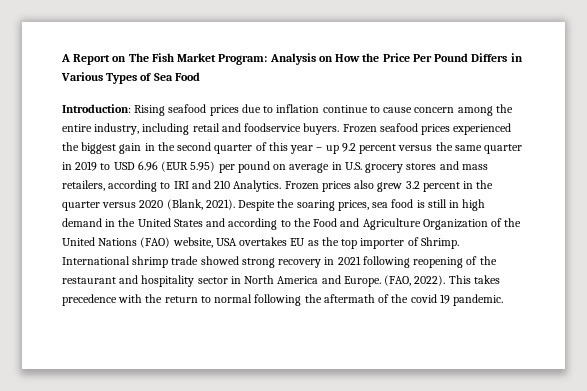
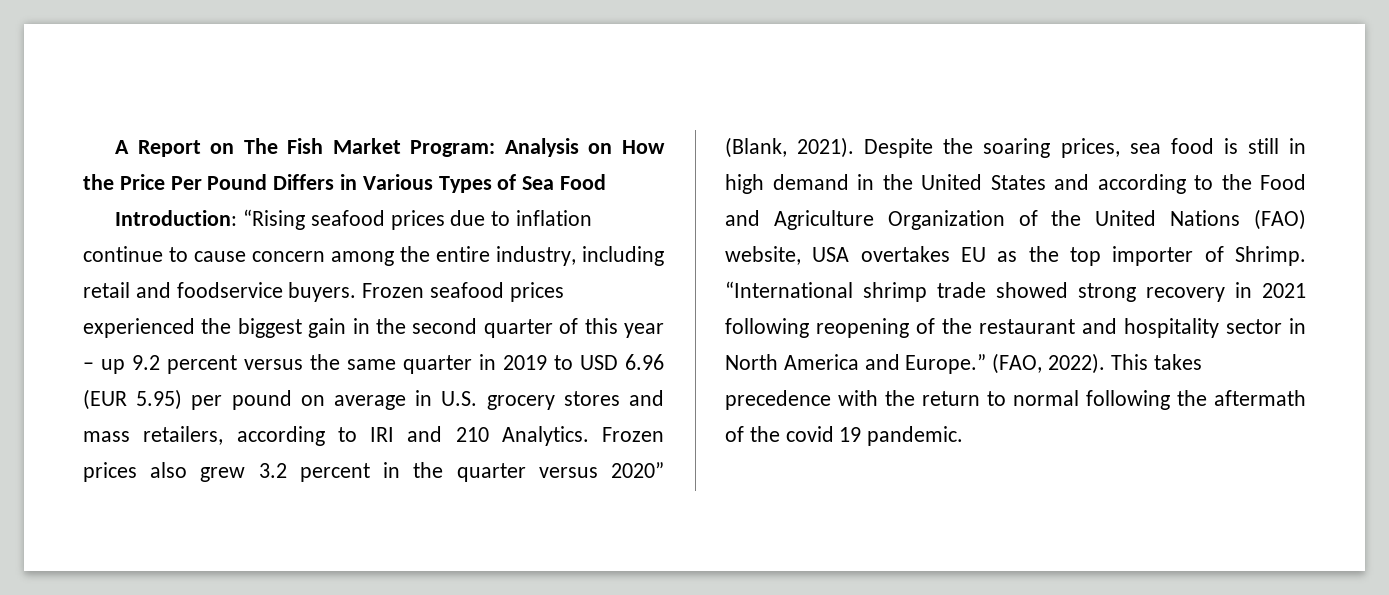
[134,105,166,116] Rising -> [242,209,305,230] “Rising
[139,200,164,208] 2020 -> [611,462,664,478] 2020”
[62,256,130,265] International -> [725,281,853,298] “International
[343,276,381,287] Europe. -> [905,354,987,374] Europe.”

